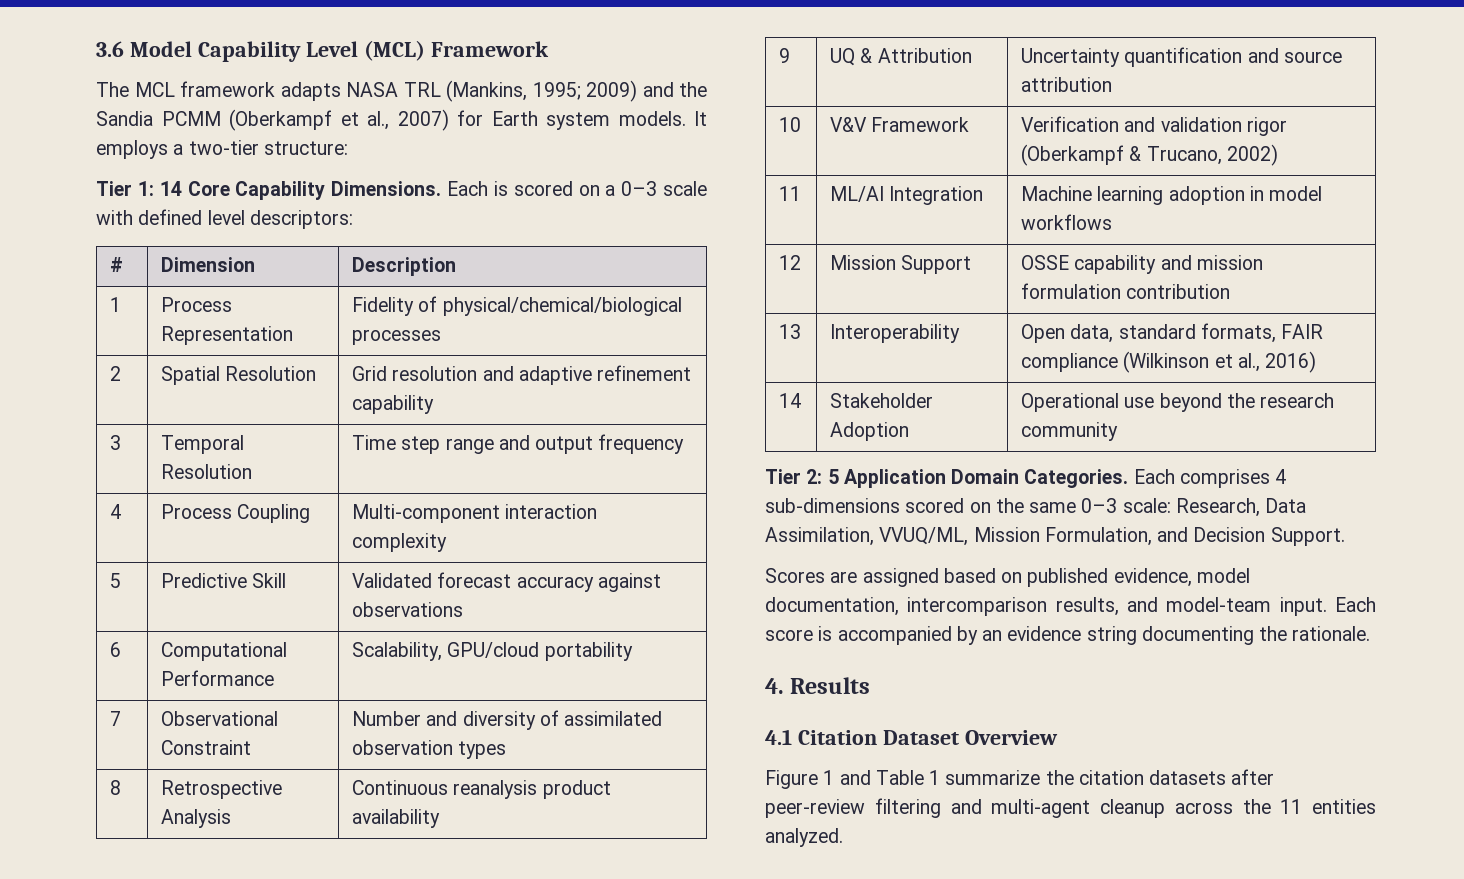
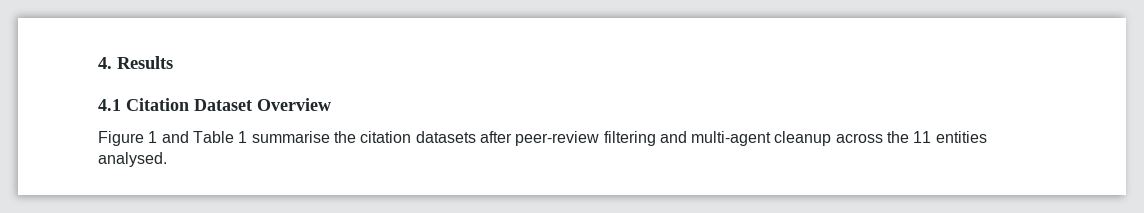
[96,40,549,62] [96,80,707,102] [96,109,707,131] [96,140,348,159] [96,181,707,200] [96,209,353,229] [110,257,124,272] [161,257,256,272] [352,257,457,276] [110,297,122,312] [161,297,233,312] [161,326,294,345] [352,296,682,316] [352,329,442,345] [110,366,122,381] [161,366,317,385] [352,365,692,385] [352,395,435,414] [110,435,122,450] [161,435,245,454] [161,464,253,479] [352,434,685,454] [110,504,122,519] [161,504,311,523] [352,504,598,523] [352,533,448,552] [110,573,122,588] [161,573,287,588] [352,572,661,592] [352,602,464,617] [110,642,122,657] [161,642,288,661] [161,670,275,686] [352,642,633,661] [110,711,122,726] [161,711,279,726] [161,740,252,755] [352,710,663,730] [352,740,507,759] [110,780,122,795] [161,780,283,799] [161,809,232,828] [352,780,611,799] [352,809,441,828] [779,48,791,63] [830,48,972,66] [1021,47,1342,67] [1021,77,1113,92] [779,117,802,132] [830,117,970,132] [1021,116,1287,136] [1021,144,1278,166] [779,186,802,201] [830,186,984,205] [1021,186,1323,205] [1021,214,1113,230] [779,255,802,270] [830,255,972,274] [1021,255,1263,274] [1021,283,1231,299] [779,324,802,339] [830,324,961,343] [1021,323,1324,343] [1021,351,1317,373] [779,393,802,408] [830,393,934,408] [830,422,910,441] [1021,393,1335,412] [1021,422,1119,441] [765,469,1287,488] [765,498,1307,517] [765,527,1345,546] [765,568,1250,587] [765,597,1376,616] [765,626,1371,645] 3.6 Model Capability Level (MCL) Framework // The MCL framework adapts NASA TRL (Mankins, 1995; 2009) and the Sandia PCMM (Oberkampf et al., 2007) for Earth system models. It employs a two-tier structure: // Tier 1: 14 Core Capability Dimensions. Each is scored on a 0–3 scale with defined level descriptors: // # | Dimension | Description // 1 | Process Representation | Fidelity of physical/chemical/biological processes // 2 | Spatial Resolution | Grid resolution and adaptive refinement capability // 3 | Temporal Resolution | Time step range and output frequency // 4 | Process Coupling | Multi-component interaction complexity // 5 | Predictive Skill | Validated forecast accuracy against observations // 6 | Computational Performance | Scalability, GPU/cloud portability // 7 | Observational Constraint | Number and diversity of assimilated observation types // 8 | Retrospective Analysis | Continuous reanalysis product availability // 9 | UQ & Attribution | Uncertainty quantification and source attribution // 10 | V&V Framework | Verification and validation rigor (Oberkampf & Trucano, 2002) // 11 | ML/AI Integration | Machine learning adoption in model workflows // 12 | Mission Support | OSSE capability and mission formulation contribution // 13 | Interoperability | Open data, standard formats, FAIR compliance (Wilkinson et al., 2016) // 14 | Stakeholder Adoption | Operational use beyond the research community // Tier 2: 5 Application Domain Categories. Each comprises 4 sub-dimensions scored on the same 0–3 scale: Research, Data Assimilation, VVUQ/ML, Mission Formulation, and Decision Support. // Scores are assigned based on published evidence, model documentation, intercomparison results, and model-team input. Each score is accompanied by an evidence string documenting the rationale. // -> (98, 63) none
[945,770,1041,785] summarize -> [251,131,330,143] summarise
[765,828,843,847] analyzed. -> [98,152,167,167] analysed.

